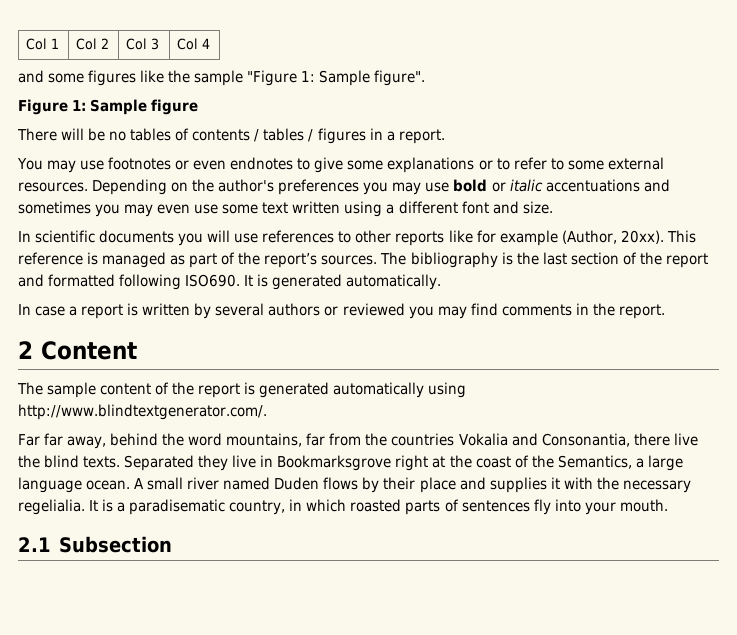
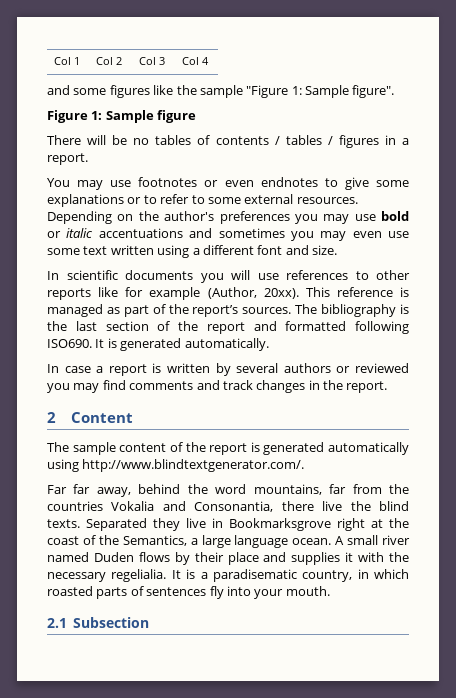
(572, 310) none -> [196,380,306,393] and track changes

